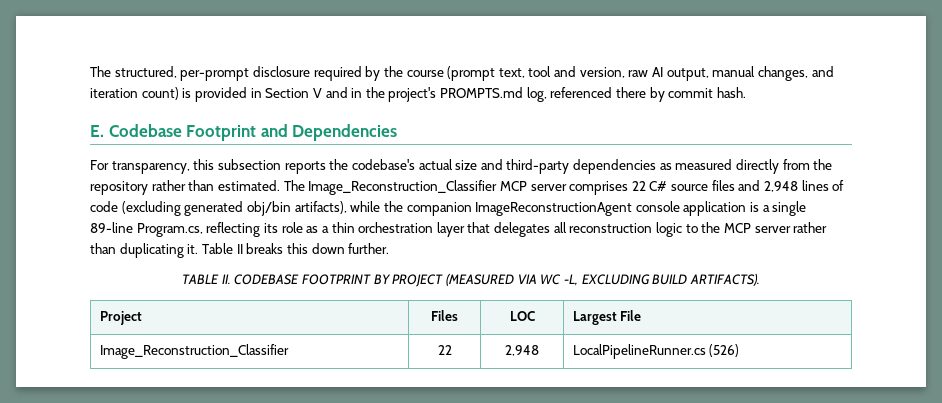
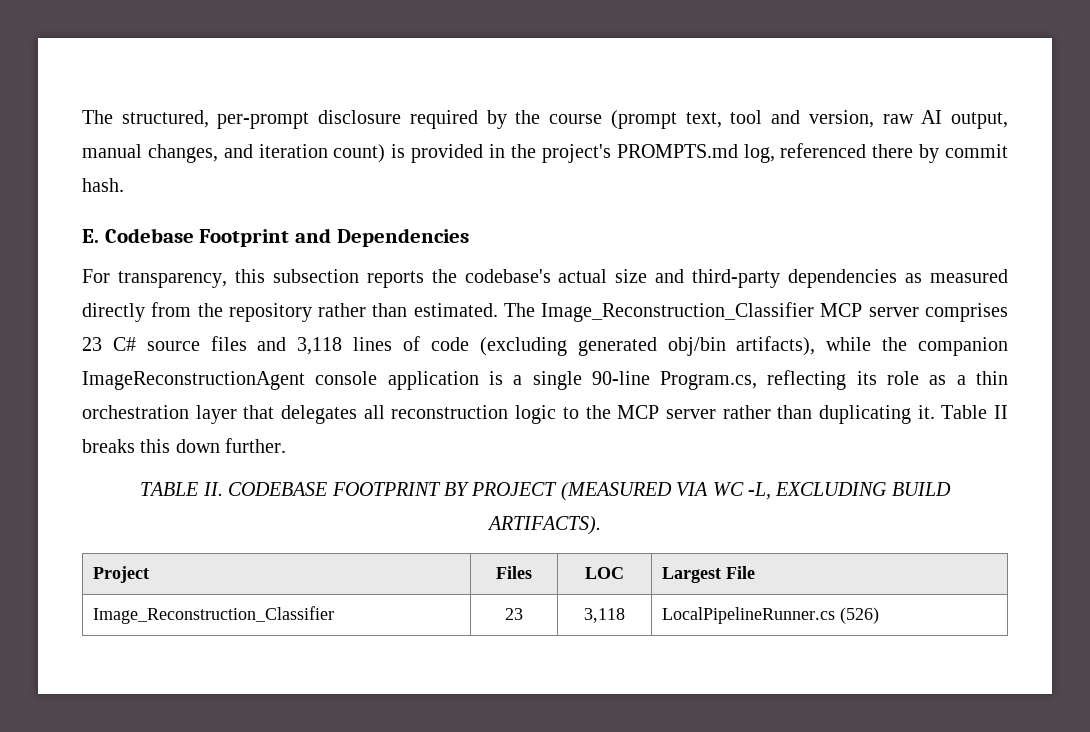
[265,87,363,98] Section V and in -> (506, 151) none
[631,181,646,191] 22 -> [82,337,102,351] 23
[764,181,799,192] 2,948 -> [297,337,343,355] 3,118
[90,222,133,233] 89-line -> [591,371,650,385] 90-line
[437,345,452,355] [505,345,539,356] 22 | 2,948 -> [505,608,523,620] [584,608,625,623] 23 | 3,118

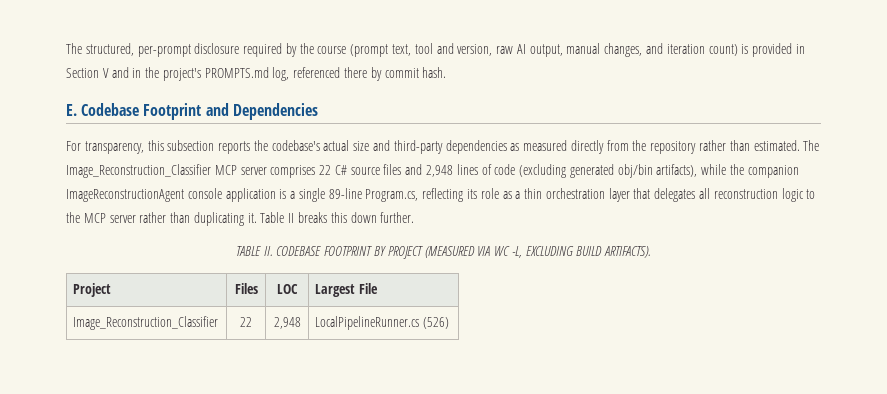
(506, 151) none -> [66,67,142,78] Section V and in
[82,337,102,351] 23 -> [319,165,332,175] 22
[297,337,343,355] 3,118 -> [426,165,454,177] 2,948
[591,371,650,385] 90-line -> [328,188,362,199] 89-line
[505,608,523,620] [584,608,625,623] 23 | 3,118 -> [240,317,252,327] [273,317,301,329] 22 | 2,948

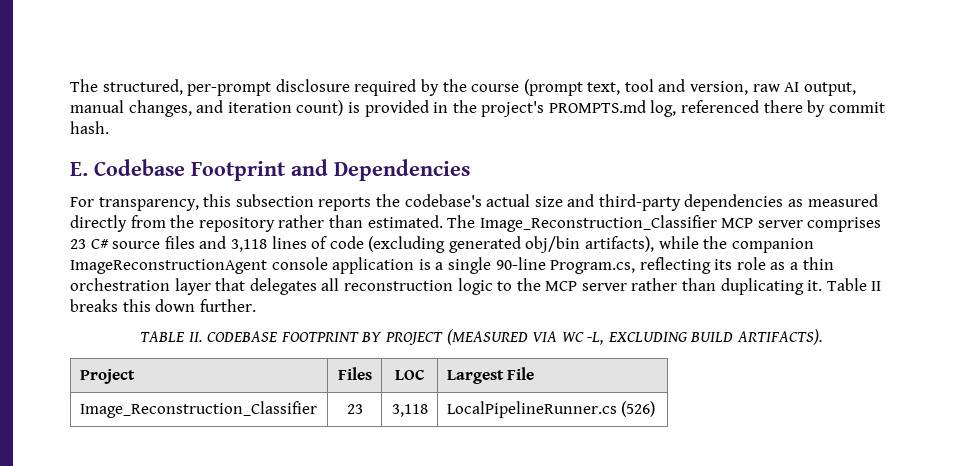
[66,67,142,78] Section V and in -> (449, 107) none
[319,165,332,175] 22 -> [70,239,86,249] 23
[426,165,454,177] 2,948 -> [230,239,267,252] 3,118
[328,188,362,199] 89-line -> [495,257,546,270] 90-line
[240,317,252,327] [273,317,301,329] 22 | 2,948 -> [346,404,363,414] [391,404,428,417] 23 | 3,118

